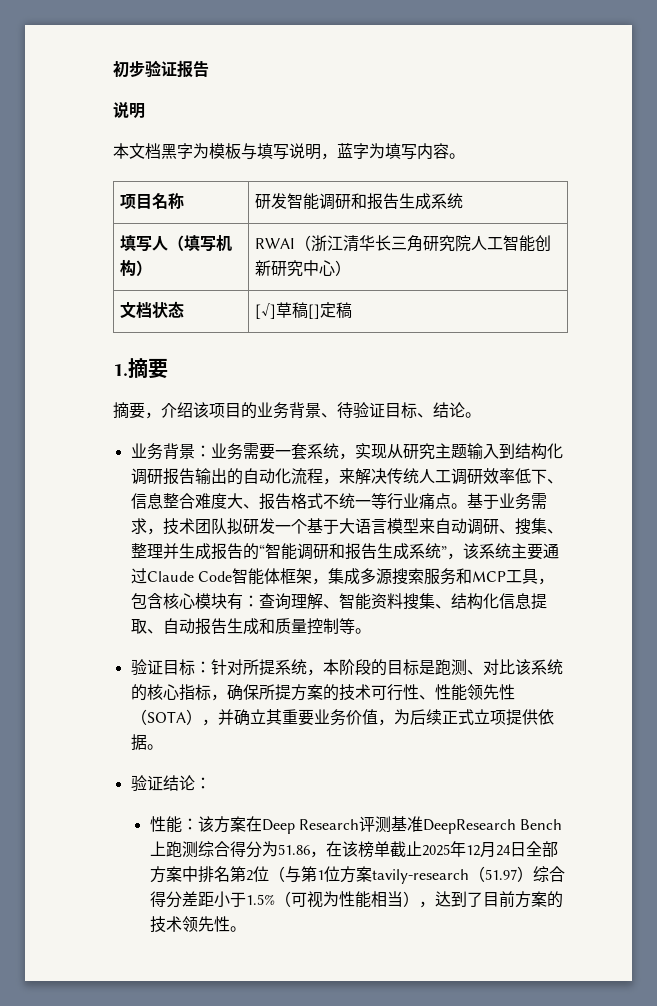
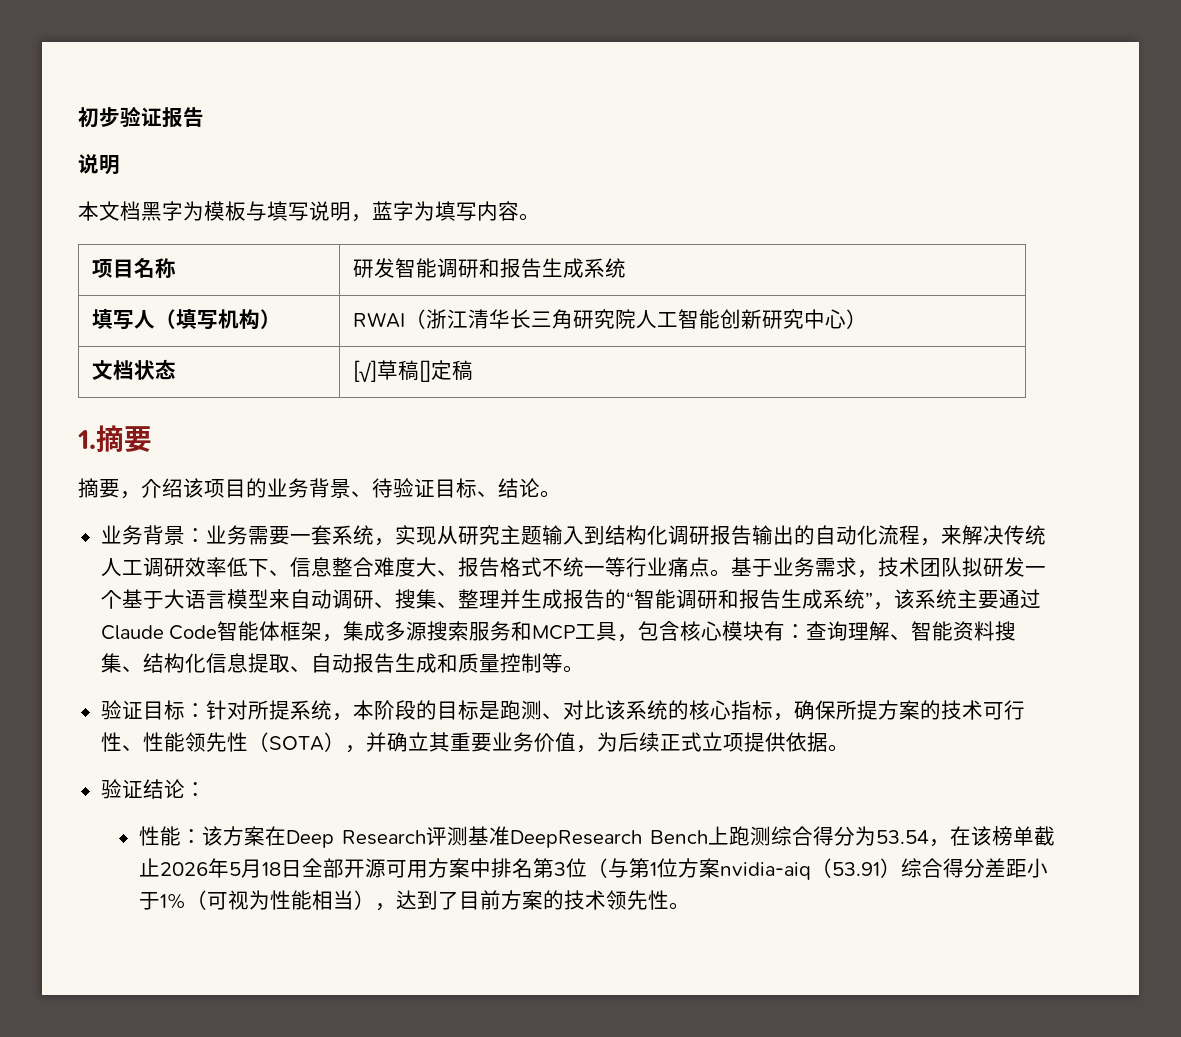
[277,844,310,855] 51.86 -> [876,830,930,844] 53.54
[421,841,558,858] 2025年12月24日全部 -> [159,858,428,878] 2026年5月18日全部开源可用
[245,870,253,881] 2 -> [553,862,566,876] 3
[371,866,517,884] tavily-research（51.97 -> [719,858,880,880] nvidia-aiq（53.91
[245,894,275,905] 1.5% -> [159,893,186,909] 1%

